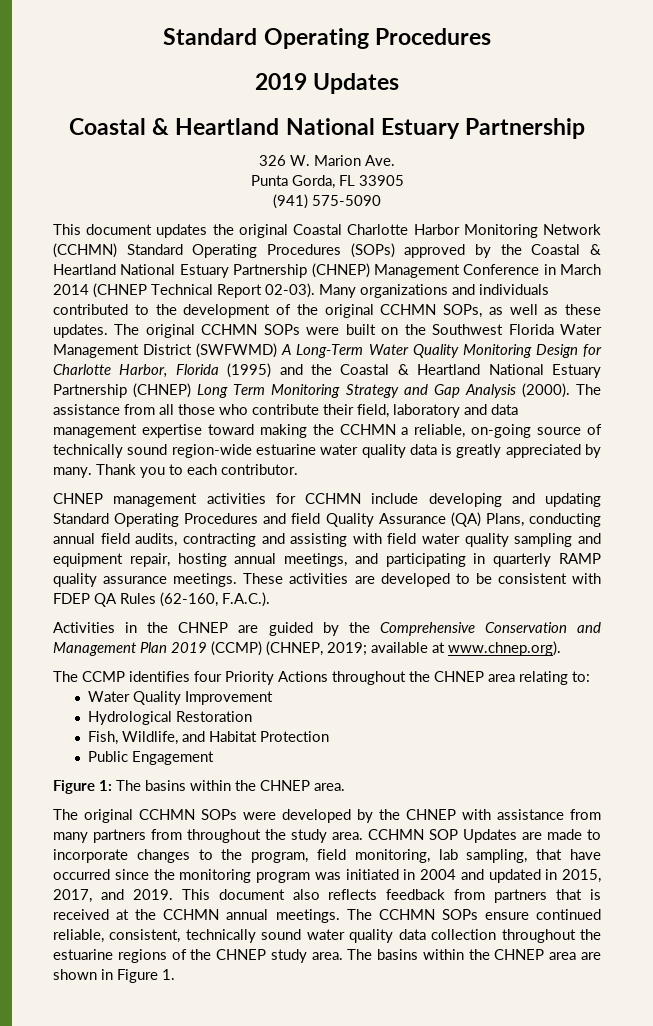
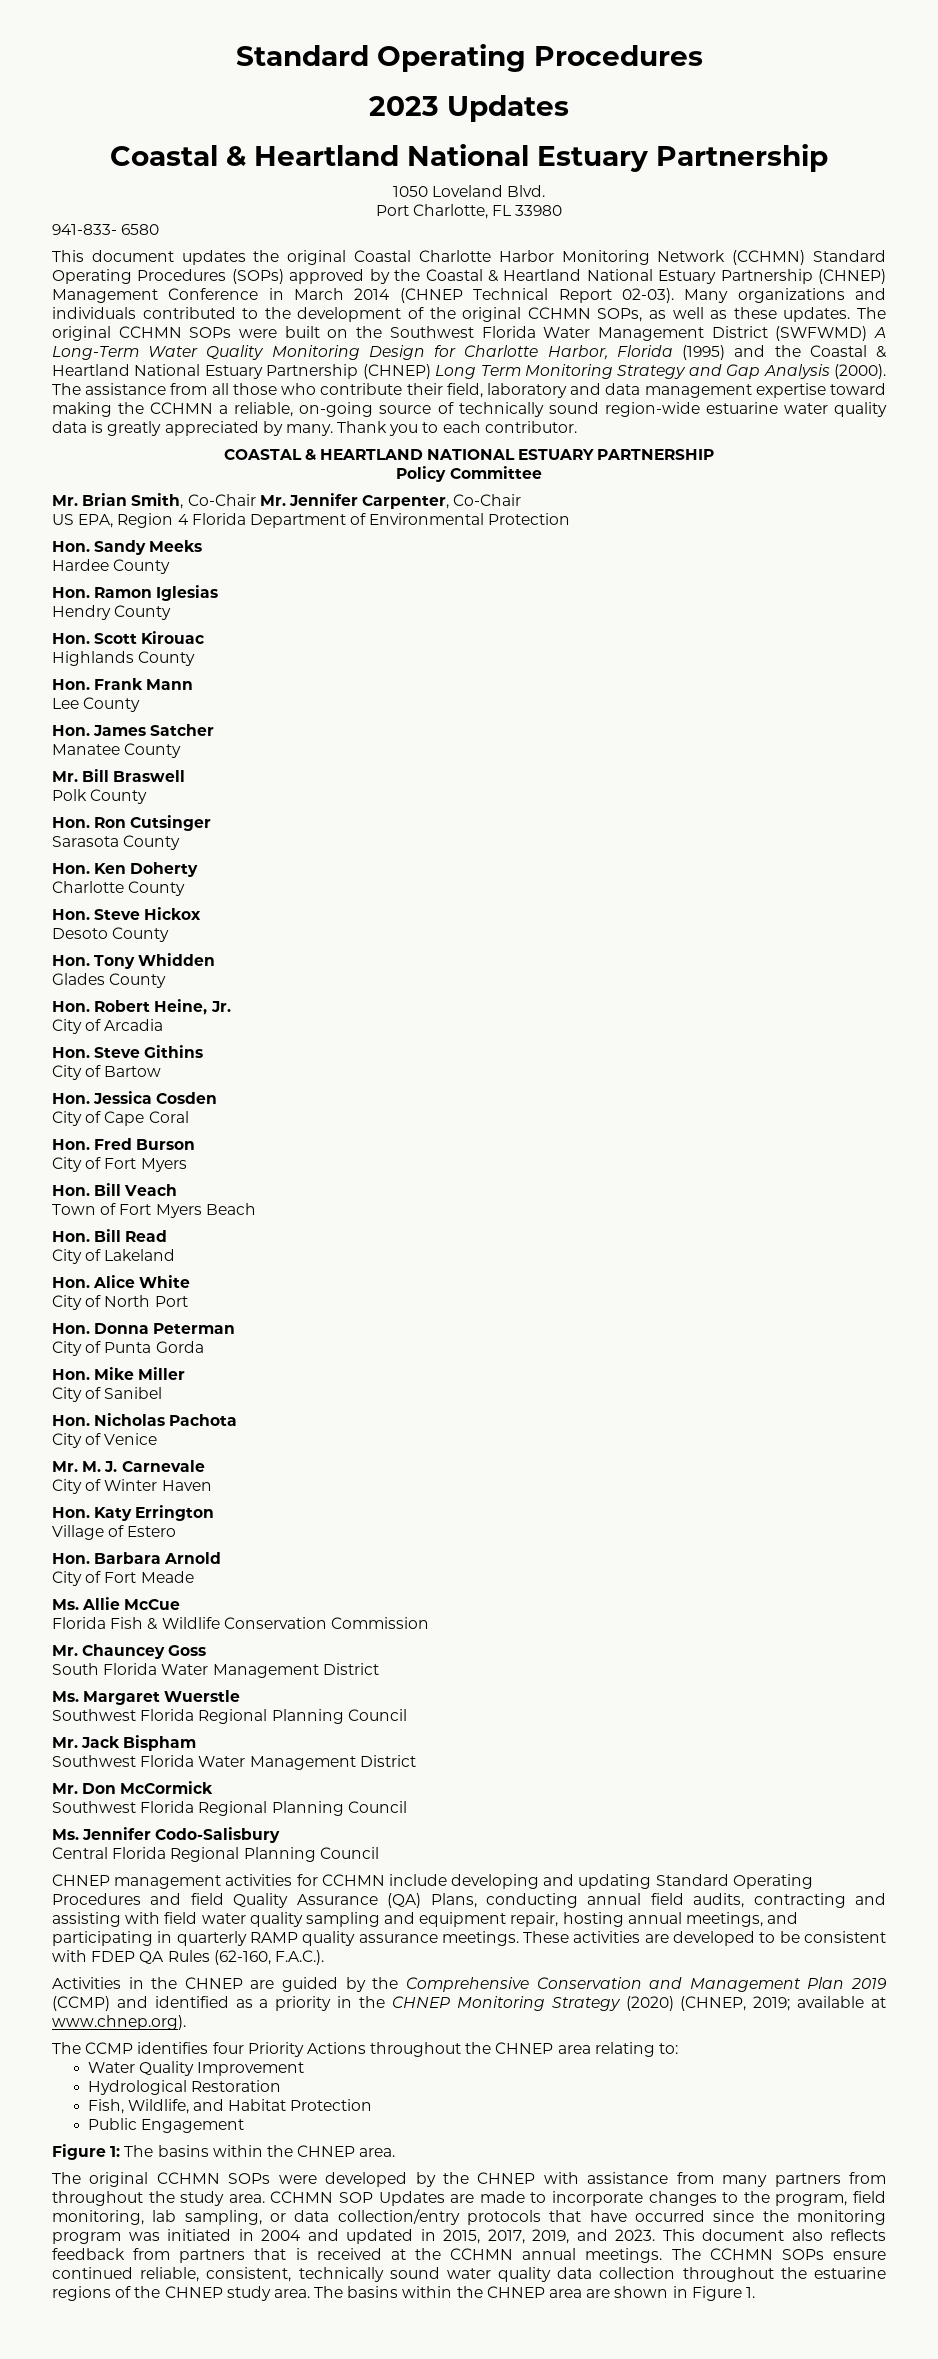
[254,73,307,90] 2019 -> [369,96,439,116] 2023
[259,155,395,166] [250,175,404,189] [273,194,381,209] 326 W. Marion Ave. // Punta Gorda, FL 33905 // (941) 575-5090 -> [392,185,546,197] [375,204,563,219] [52,224,160,235] 1050 Loveland Blvd. // Port Charlotte, FL 33980 // 941-833- 6580
(298, 469) none -> [223,449,715,460] [396,466,542,482] [52,493,522,509] [52,513,571,528] [52,540,203,555] [52,559,171,574] [52,585,219,601] [52,605,172,620] [52,631,205,644] [52,651,196,666] [52,678,194,690] [52,697,141,712] [52,724,215,736] [52,743,182,758] [52,769,186,782] [52,789,148,804] [52,815,212,831] [52,835,181,850] [52,862,199,877] [52,881,186,896] [52,907,202,920] [52,927,170,942] [52,953,216,969] [52,973,167,988] [52,999,231,1015] [52,1019,164,1034] [52,1045,204,1058] [52,1065,162,1080] [52,1091,218,1104] [52,1111,189,1126] [52,1138,196,1150] [52,1157,187,1172] [52,1183,178,1196] [52,1203,256,1218] [52,1229,168,1242] [52,1249,176,1264] [52,1275,191,1288] [52,1295,188,1310] [52,1323,236,1334] [52,1341,204,1356] [52,1367,186,1380] [52,1387,163,1402] [52,1413,238,1426] [52,1433,158,1448] [52,1460,205,1472] [52,1479,212,1494] [52,1505,215,1521] [52,1525,177,1540] [52,1552,222,1564] [52,1571,194,1586] [52,1597,181,1610] [52,1617,429,1630] [52,1644,207,1659] [52,1663,379,1678] [52,1690,241,1705] [52,1709,407,1724] [52,1735,197,1751] [52,1755,416,1770] [52,1781,214,1794] [52,1801,407,1816] [52,1827,281,1843] [52,1847,379,1862] // COASTAL & HEARTLAND NATIONAL ESTUARY PARTNERSHIP // Policy Committee // Mr. Brian Smith, Co-Chair Mr. Jennifer Carpenter, Co-Chair // US EPA, Region 4 Florida Department of Environmental Protection // Hon. Sandy Meeks // Hardee County // Hon. Ramon Iglesias // Hendry County // Hon. Scott Kirouac // Highlands County // Hon. Frank Mann // Lee County // Hon. James Satcher // Manatee County // Mr. Bill Braswell // Polk County // Hon. Ron Cutsinger // Sarasota County // Hon. Ken Doherty // Charlotte County // Hon. Steve Hickox // Desoto County // Hon. Tony Whidden // Glades County // Hon. Robert Heine, Jr. // City of Arcadia // Hon. Steve Githins // City of Bartow // Hon. Jessica Cosden // City of Cape Coral // Hon. Fred Burson // City of Fort Myers // Hon. Bill Veach // Town of Fort Myers Beach // Hon. Bill Read // City of Lakeland // Hon. Alice White // City of North Port // Hon. Donna Peterman // City of Punta Gorda // Hon. Mike Miller // City of Sanibel // Hon. Nicholas Pachota // City of Venice // Mr. M. J. Carnevale // City of Winter Haven // Hon. Katy Errington // Village of Estero // Hon. Barbara Arnold // City of Fort Meade // Ms. Allie McCue // Florida Fish & Wildlife Conservation Commission // Mr. Chauncey Goss // South Florida Water Management District // Ms. Margaret Wuerstle // Southwest Florida Regional Planning Council // Mr. Jack Bispham // Southwest Florida Water Management District // Mr. Don McCormick // Southwest Florida Regional Planning Council // Ms. Jennifer Codo-Salisbury // Central Florida Regional Planning Council
(262, 648) none -> [116,1996,674,2011] and identified as a priority in the CHNEP Monitoring Strategy (2020)
(528, 856) none -> [270,2209,541,2225] or data collection/entry protocols
[100,889,173,900] and 2019. -> [532,2229,655,2244] 2019, and 2023.

